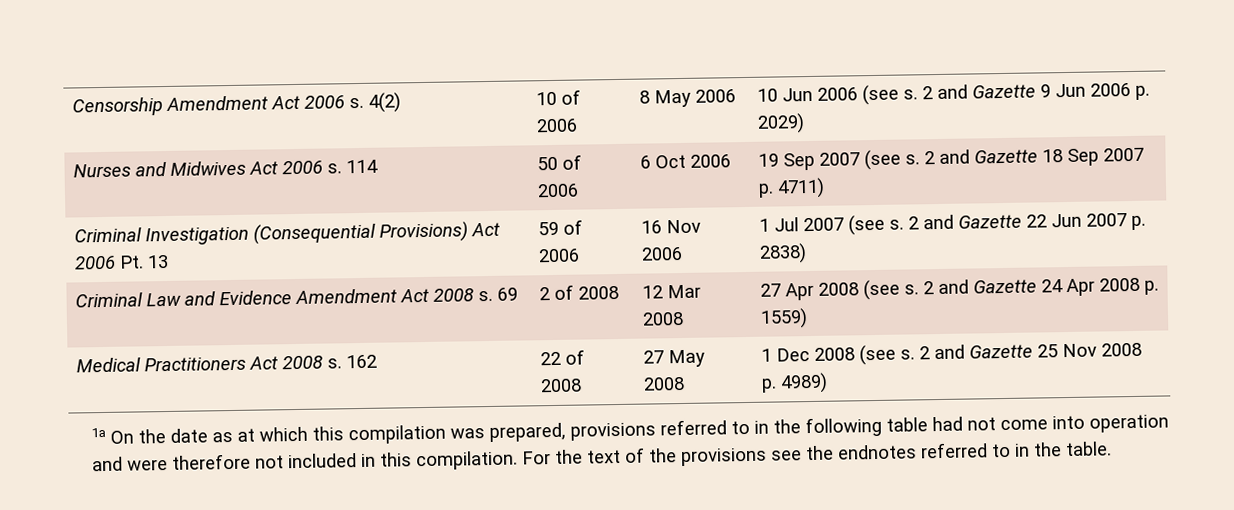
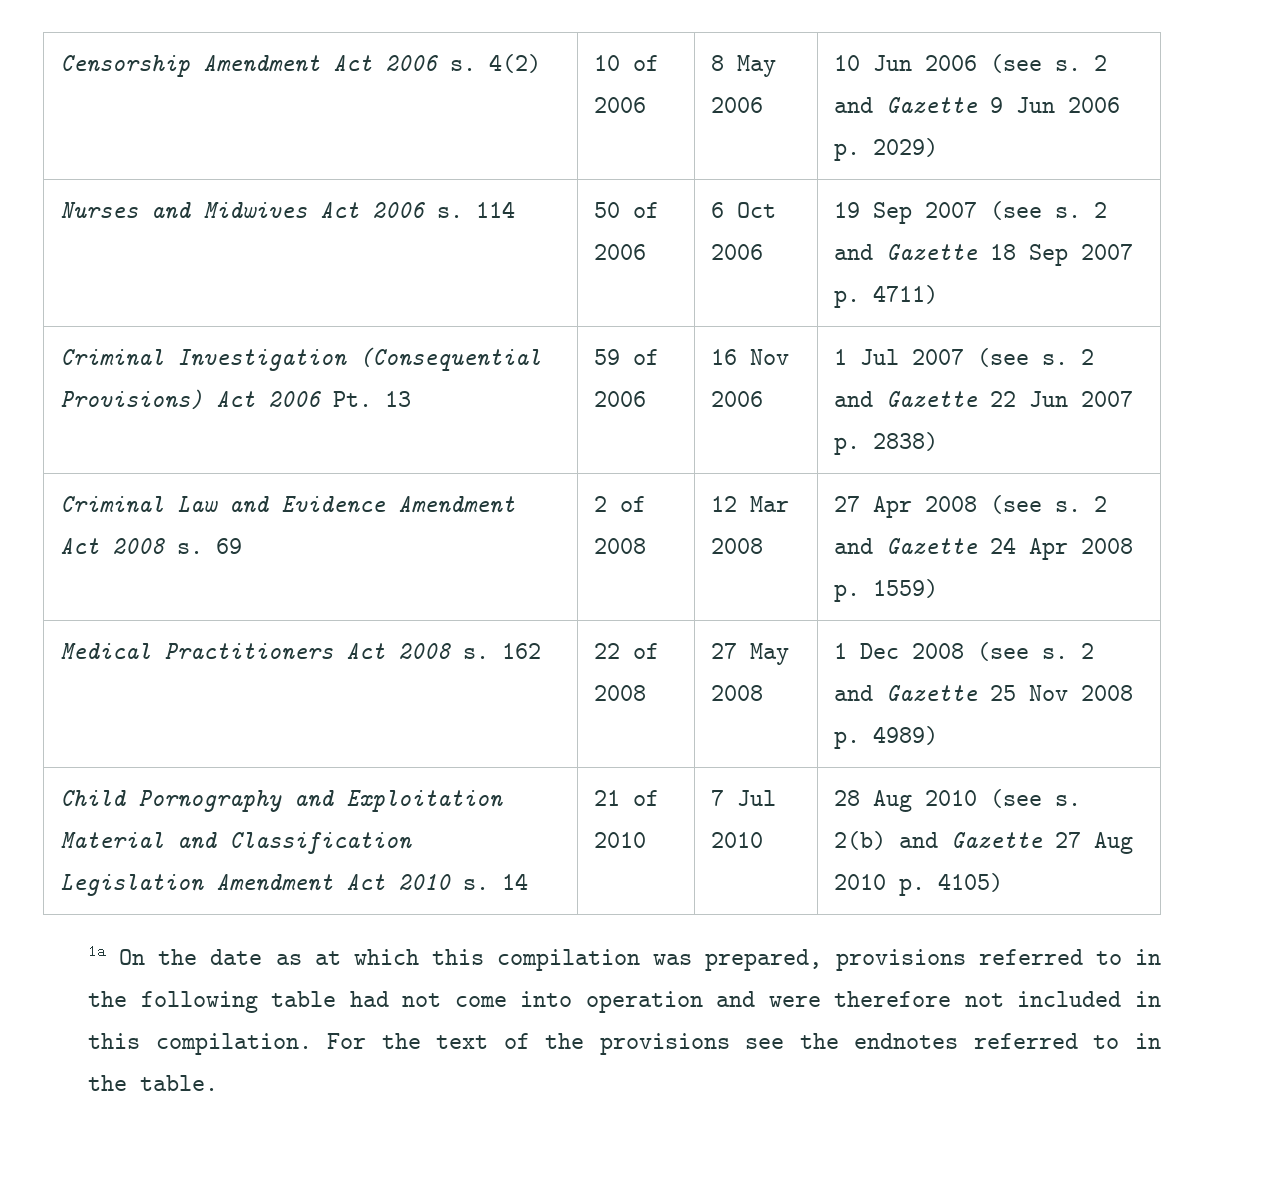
(829, 383) none -> [59,790,503,812] [59,832,412,854] [59,873,528,896] [593,790,659,806] [593,832,646,848] [710,790,776,806] [710,832,763,848] [833,789,1081,812] [833,831,1133,854] [833,873,1003,896] // Child Pornography and Exploitation Material and Classification Legislation Amendment Act 2010 s. 14 | 21 of 2010 | 7 Jul 2010 | 28 Aug 2010 (see s. 2(b) and Gazette 27 Aug 2010 p. 4105)

